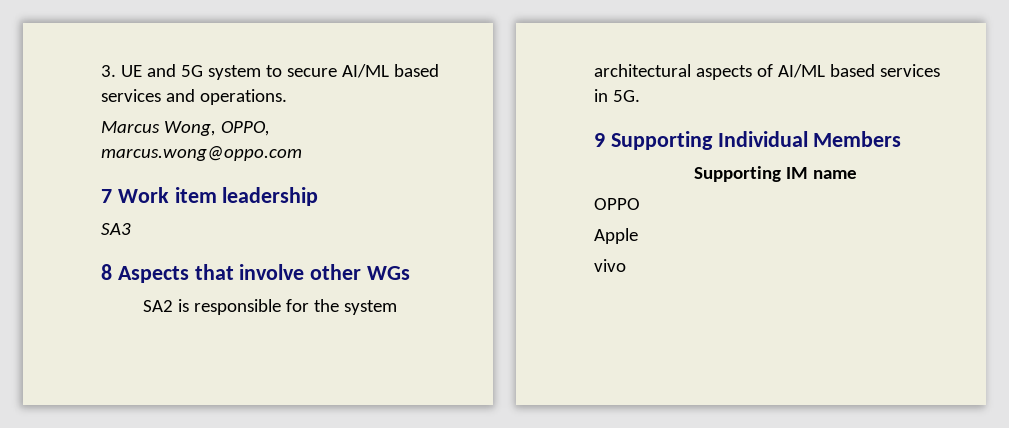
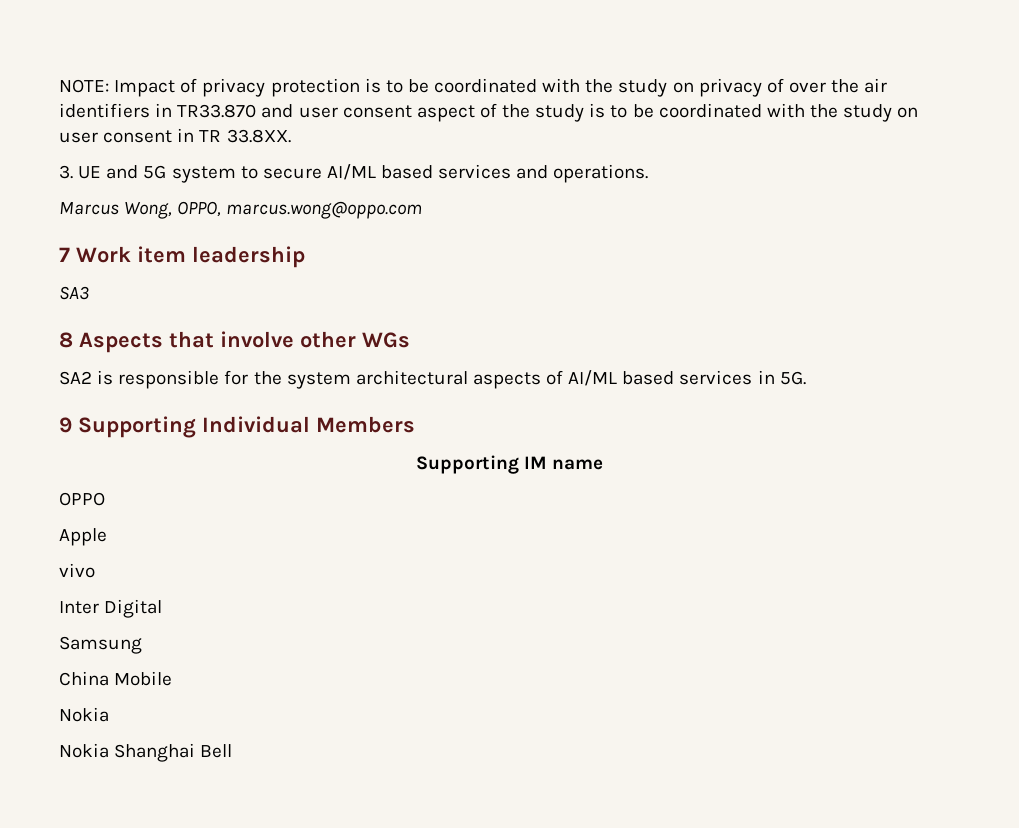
(101, 71) none -> [59,78,888,97] [59,103,919,122] [59,128,291,143] NOTE: Impact of privacy protection is to be coordinated with the study on privacy of over the air identifiers in TR33.870 and user consent aspect of the study is to be coordinated with the study on user consent in TR 33.8XX. //
(626, 265) none -> [59,599,163,618] [59,636,142,654] [59,671,173,686] [59,707,109,722] [59,743,233,762] // Inter Digital // Samsung // China Mobile // Nokia // Nokia Shanghai Bell

